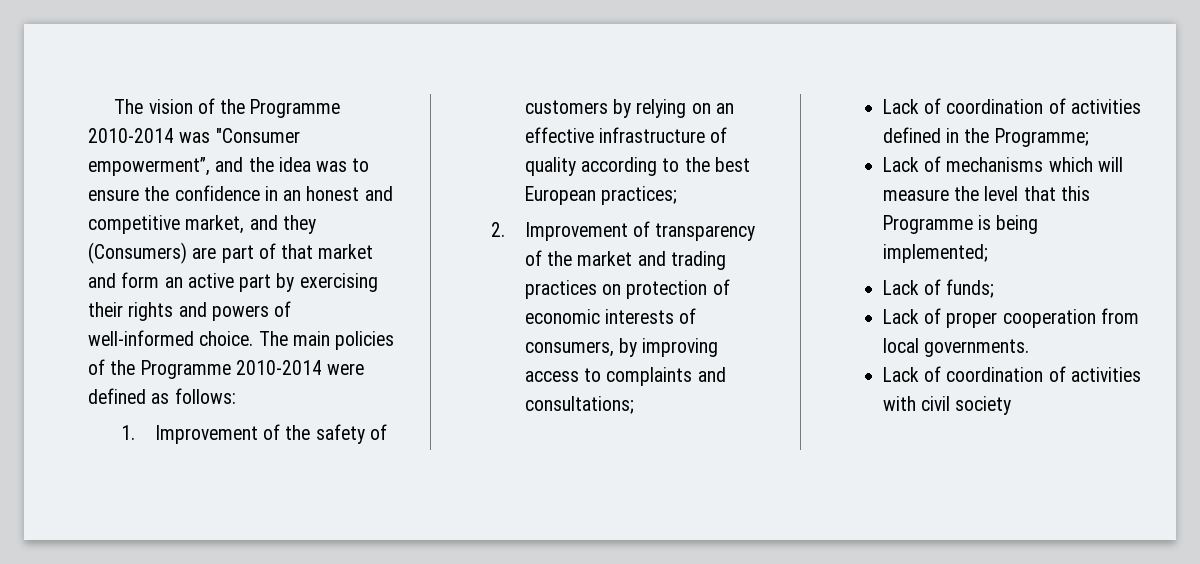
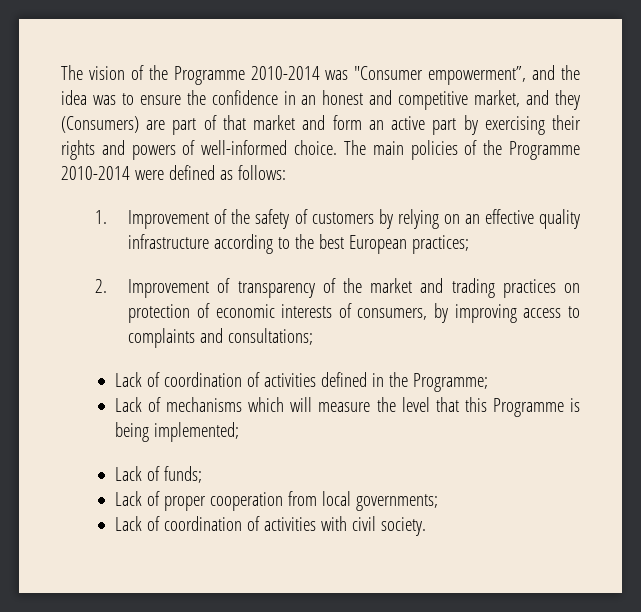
[599,127,728,143] [524,157,576,176] infrastructure of quality -> [539,209,580,229] [128,234,210,249] quality infrastructure
[924,339,1030,357] governments. -> [355,494,438,511] governments;
[955,396,1012,415] society -> [380,517,426,536] society.

